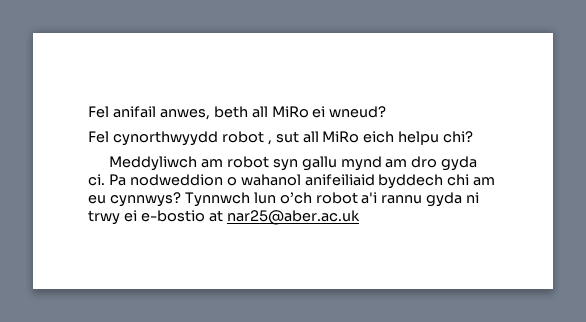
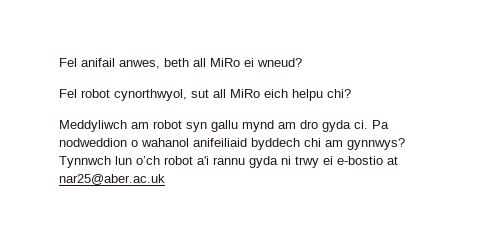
[112,131,272,146] cynorthwyydd robot , -> [81,89,187,101] robot cynorthwyol,
[88,192,181,207] eu cynnwys? -> [347,138,405,150] gynnwys?

